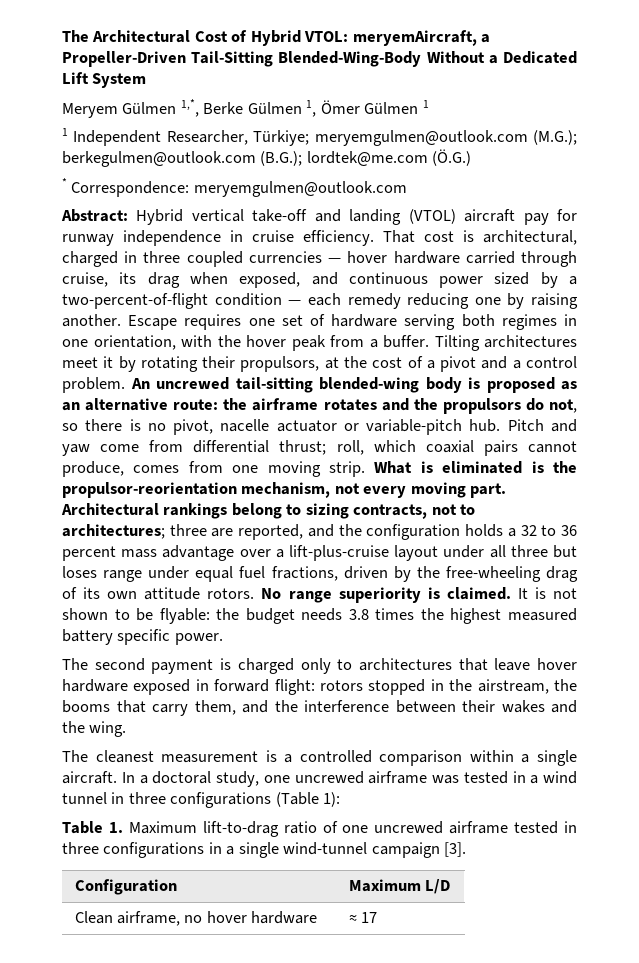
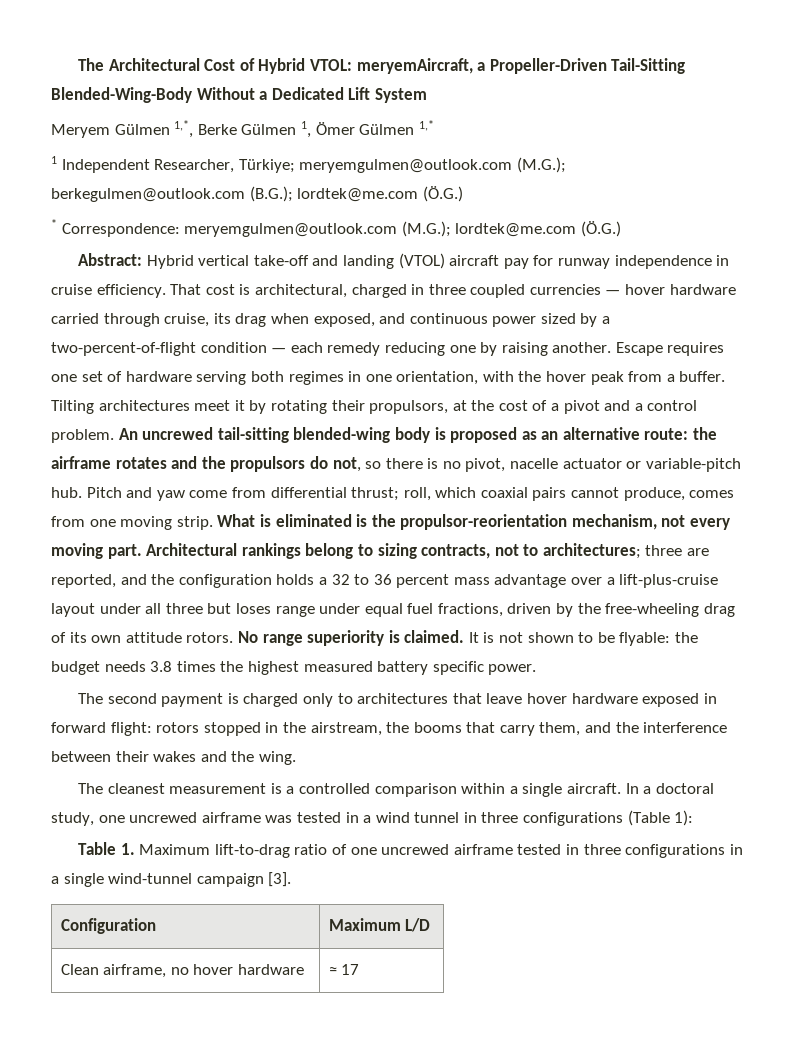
[422,100,429,108] 1 -> [418,120,434,131] 1,*
(407, 189) none -> [401,221,621,237] (M.G.); lordtek@me.com (Ö.G.)

